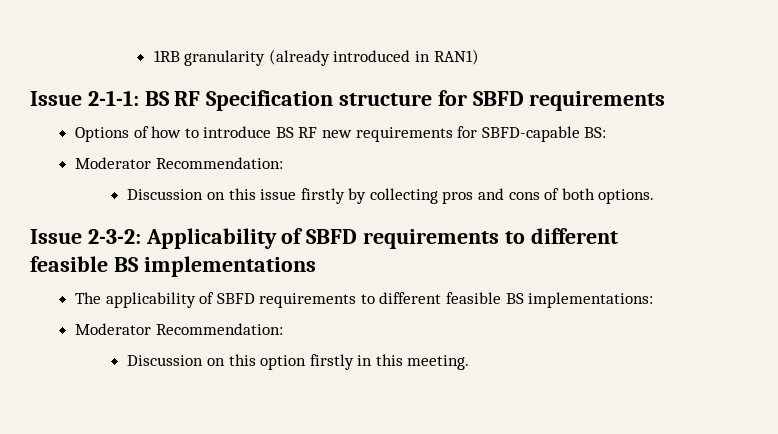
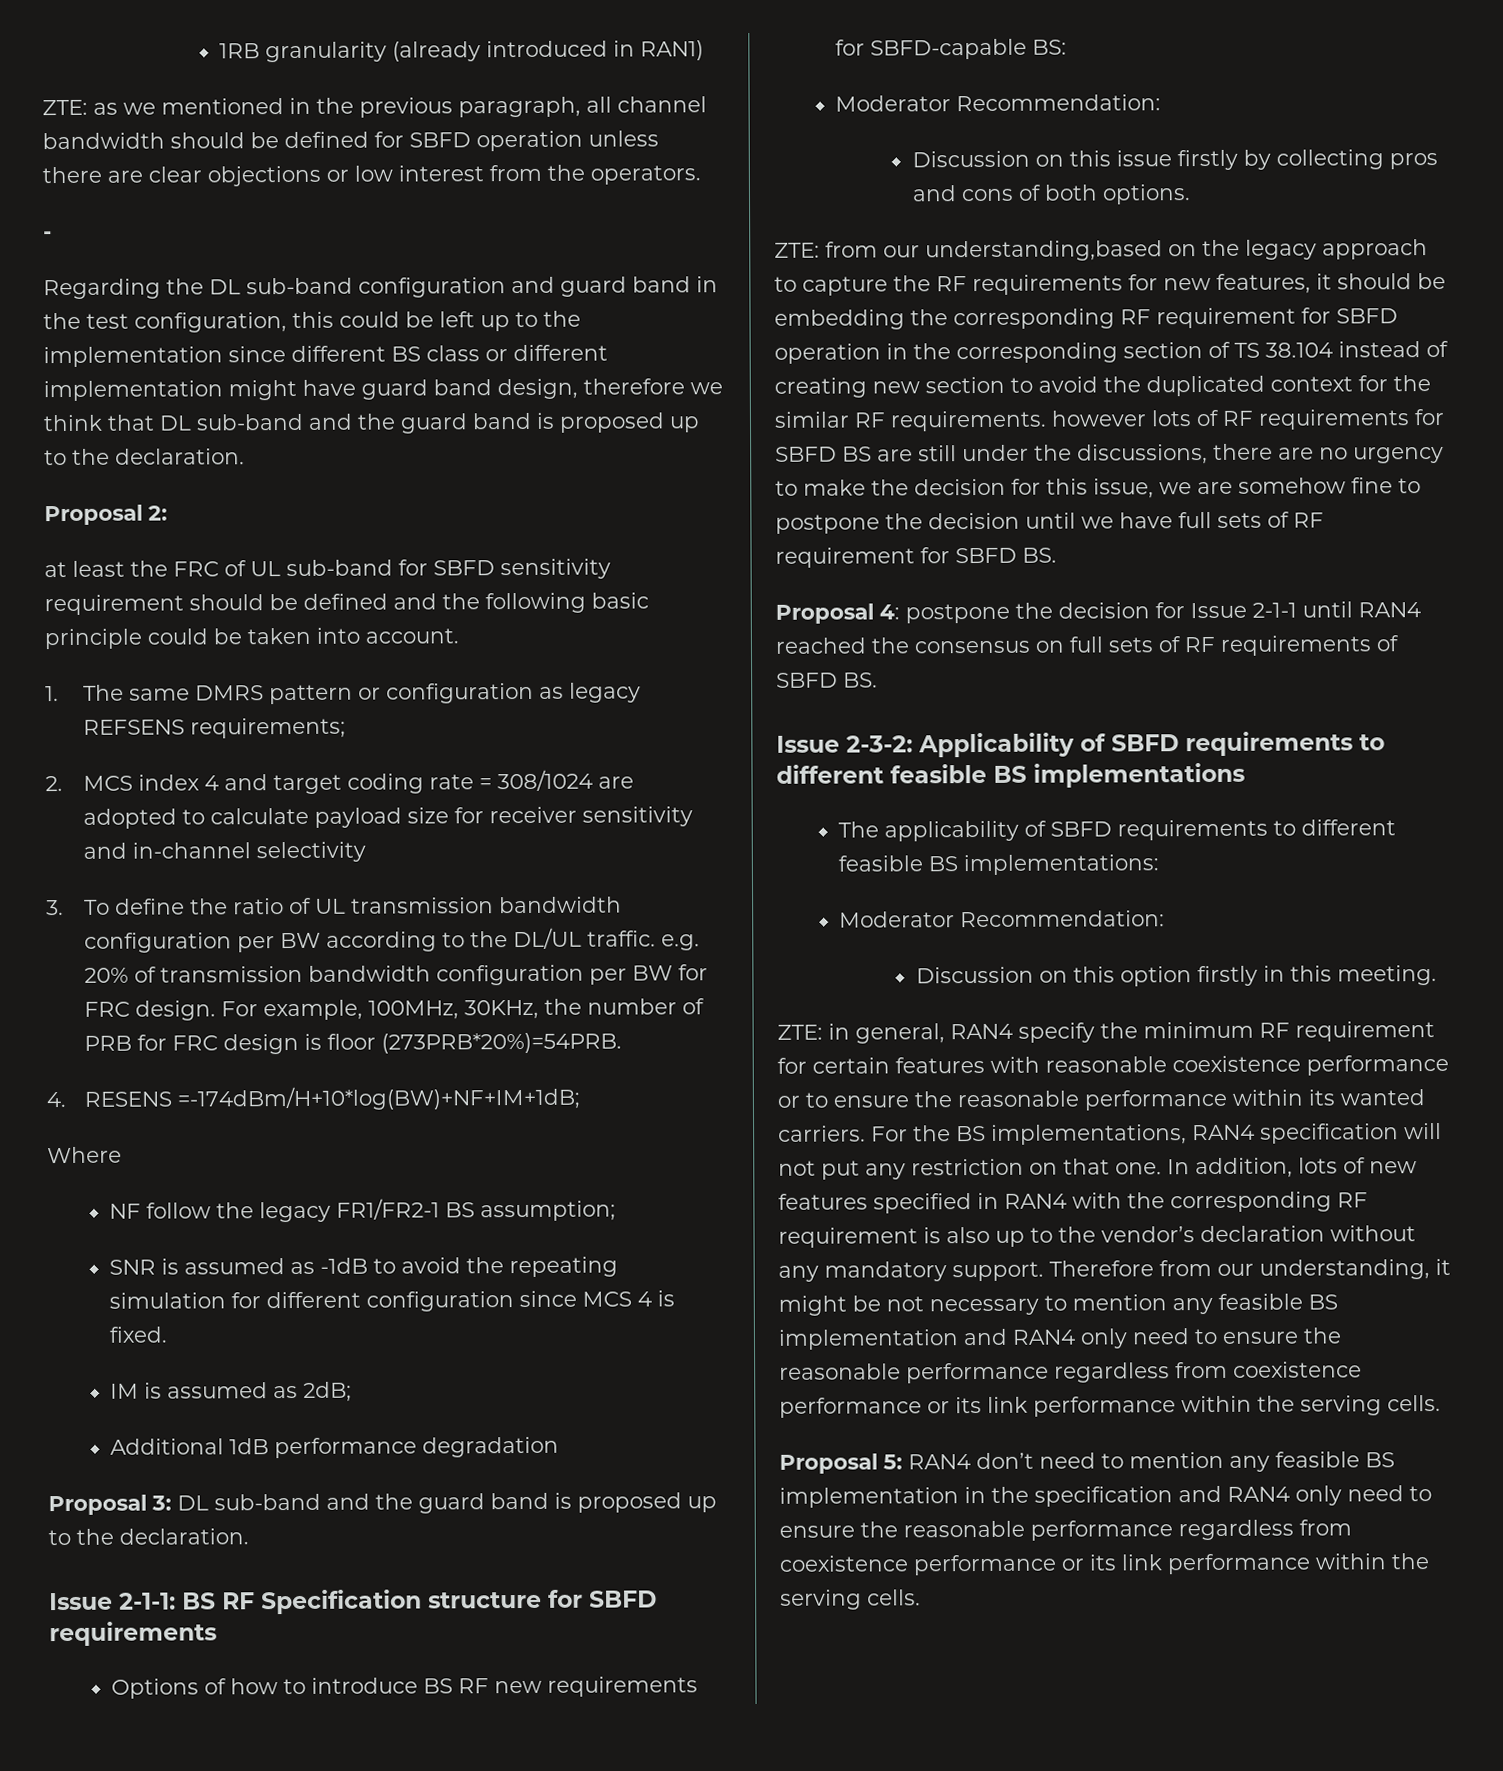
(479, 57) none -> [42,96,707,118] [42,130,659,152] [42,164,701,187] [43,231,52,240] [43,276,718,300] [43,310,581,333] [43,344,608,368] [43,378,723,402] [43,412,700,434] [44,448,245,466] [44,504,168,526] [44,558,611,580] [44,592,649,616] [44,627,459,650] [45,682,642,705] [83,717,347,739] [45,769,635,795] [83,806,694,829] [83,841,367,863] [46,896,623,916] [84,927,701,953] [84,964,709,986] [84,998,706,1021] [84,1032,623,1055] [46,1085,581,1111] [47,1146,122,1164] [108,1198,616,1223] [108,1256,618,1278] [108,1290,675,1312] [108,1326,167,1343] [109,1381,352,1402] [109,1436,559,1459] [48,1492,717,1516] [48,1528,249,1546] // ZTE: as we mentioned in the previous paragraph, all channel bandwidth should be defined for SBFD operation unless there are clear objections or low interest from the operators. // - // Regarding the DL sub-band configuration and guard band in the test configuration, this could be left up to the implementation since different BS class or different implementation might have guard band design, therefore we think that DL sub-band and the guard band is proposed up to the declaration. // Proposal 2: // at least the FRC of UL sub-band for SBFD sensitivity requirement should be defined and the following basic principle could be taken into account. // 1. The same DMRS pattern or configuration as legacy REFSENS requirements; // 2. MCS index 4 and target coding rate = 308/1024 are adopted to calculate payload size for receiver sensitivity and in-channel selectivity // 3. To define the ratio of UL transmission bandwidth configuration per BW according to the DL/UL traffic. e.g. 20% of transmission bandwidth configuration per BW for FRC design. For example, 100MHz, 30KHz, the number of PRB for FRC design is floor (273PRB*20%)=54PRB. // 4. RESENS =-174dBm/H+10*log(BW)+NF+IM+1dB; // Where // NF follow the legacy FR1/FR2-1 BS assumption; // SNR is assumed as -1dB to avoid the repeating simulation for different configuration since MCS 4 is fixed. // IM is assumed as 2dB; // Additional 1dB performance degradation // Proposal 3: DL sub-band and the guard band is proposed up to the declaration.
(655, 196) none -> [774,239,1428,262] [774,272,1446,296] [774,307,1398,330] [774,340,1449,364] [774,375,1431,398] [774,408,1444,432] [775,443,1444,465] [775,477,1421,499] [775,511,1324,534] [775,547,1057,568] [775,601,1421,624] [775,635,1399,656] [776,672,878,688] // ZTE: from our understanding,based on the legacy approach to capture the RF requirements for new features, it should be embedding the corresponding RF requirement for SBFD operation in the corresponding section of TS 38.104 instead of creating new section to avoid the duplicated context for the similar RF requirements. however lots of RF requirements for SBFD BS are still under the discussions, there are no urgency to make the decision for this issue, we are somehow fine to postpone the decision until we have full sets of RF requirement for SBFD BS. // Proposal 4: postpone the decision for Issue 2-1-1 until RAN4 reached the consensus on full sets of RF requirements of SBFD BS.
(470, 362) none -> [777,1021,1435,1044] [777,1054,1449,1076] [777,1089,1425,1111] [778,1122,1442,1145] [778,1157,1417,1180] [778,1191,1368,1214] [778,1225,1416,1248] [778,1258,1451,1282] [778,1293,1338,1316] [778,1327,1342,1350] [779,1361,1362,1384] [779,1394,1441,1418] [779,1451,1395,1474] [779,1485,1432,1508] [779,1519,1352,1541] [779,1553,1429,1576] [780,1589,921,1610] // ZTE: in general, RAN4 specify the minimum RF requirement for certain features with reasonable coexistence performance or to ensure the reasonable performance within its wanted carriers. For the BS implementations, RAN4 specification will not put any restriction on that one. In addition, lots of new features specified in RAN4 with the corresponding RF requirement is also up to the vendor’s declaration without any mandatory support. Therefore from our understanding, it might be not necessary to mention any feasible BS implementation and RAN4 only need to ensure the reasonable performance regardless from coexistence performance or its link performance within the serving cells. // Proposal 5: RAN4 don’t need to mention any feasible BS implementation in the specification and RAN4 only need to ensure the reasonable performance regardless from coexistence performance or its link performance within the serving cells.

